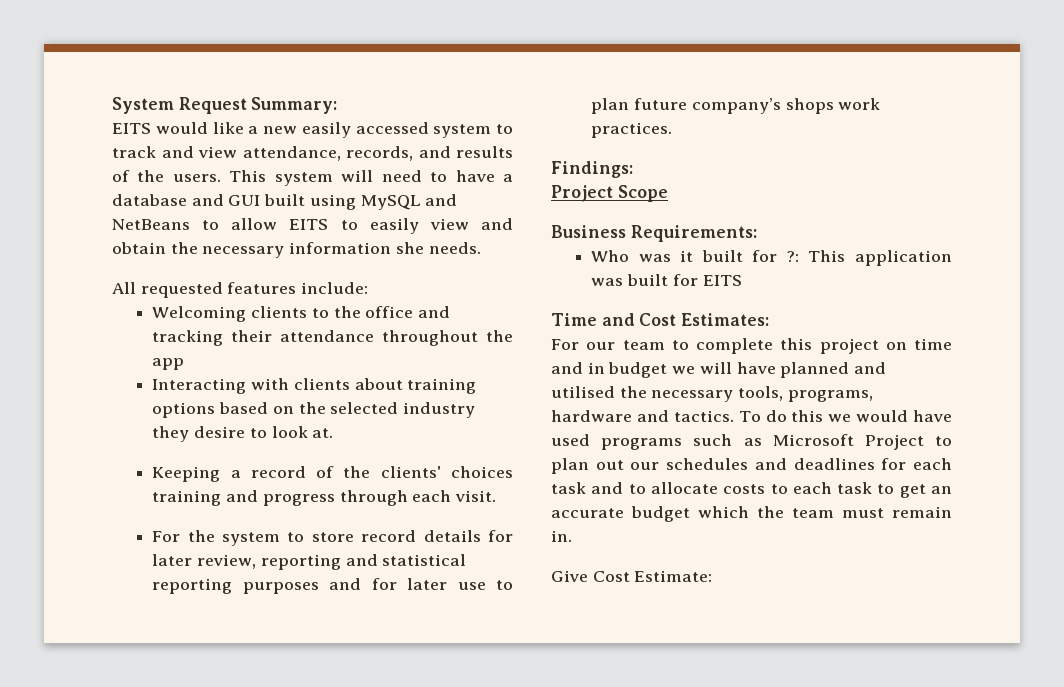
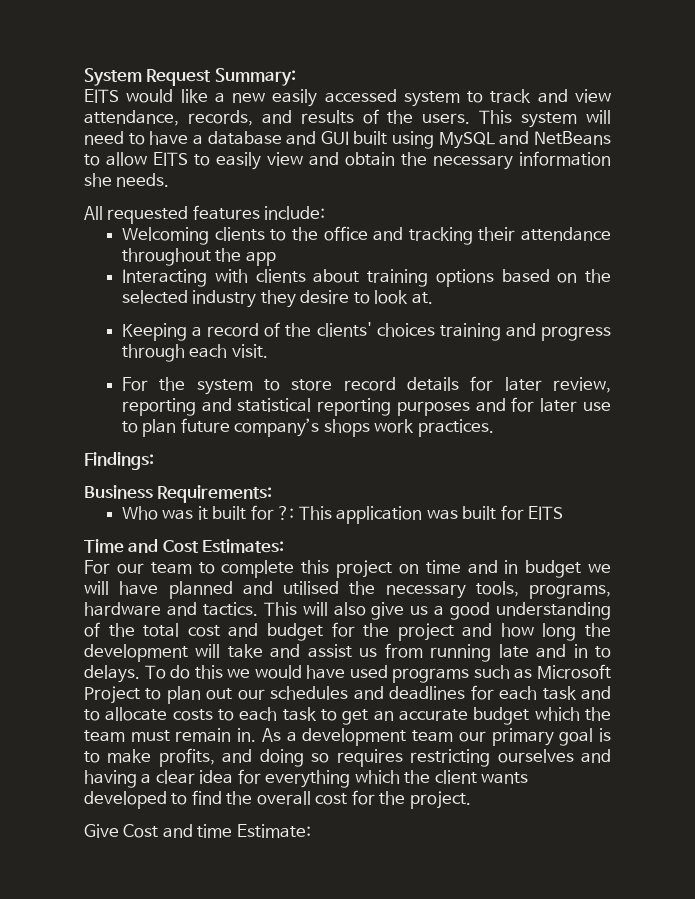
[551,185,668,202] // Project Scope -> (154, 461) none
(734, 416) none -> [263,602,612,620] [84,622,611,641] [84,643,612,662] [84,665,140,683] This will also give us a good understanding of the total cost and budget for the project and how long the development will take and assist us from running late and in to delays.
(572, 536) none -> [261,728,611,746] [84,748,612,767] [84,769,529,788] [84,790,471,809] As a development team our primary goal is to make profits, and doing so requires restricting ourselves and having a clear idea for everything which the client wants developed to find the overall cost for the project.
(630, 576) none -> [162,824,233,838] and time

